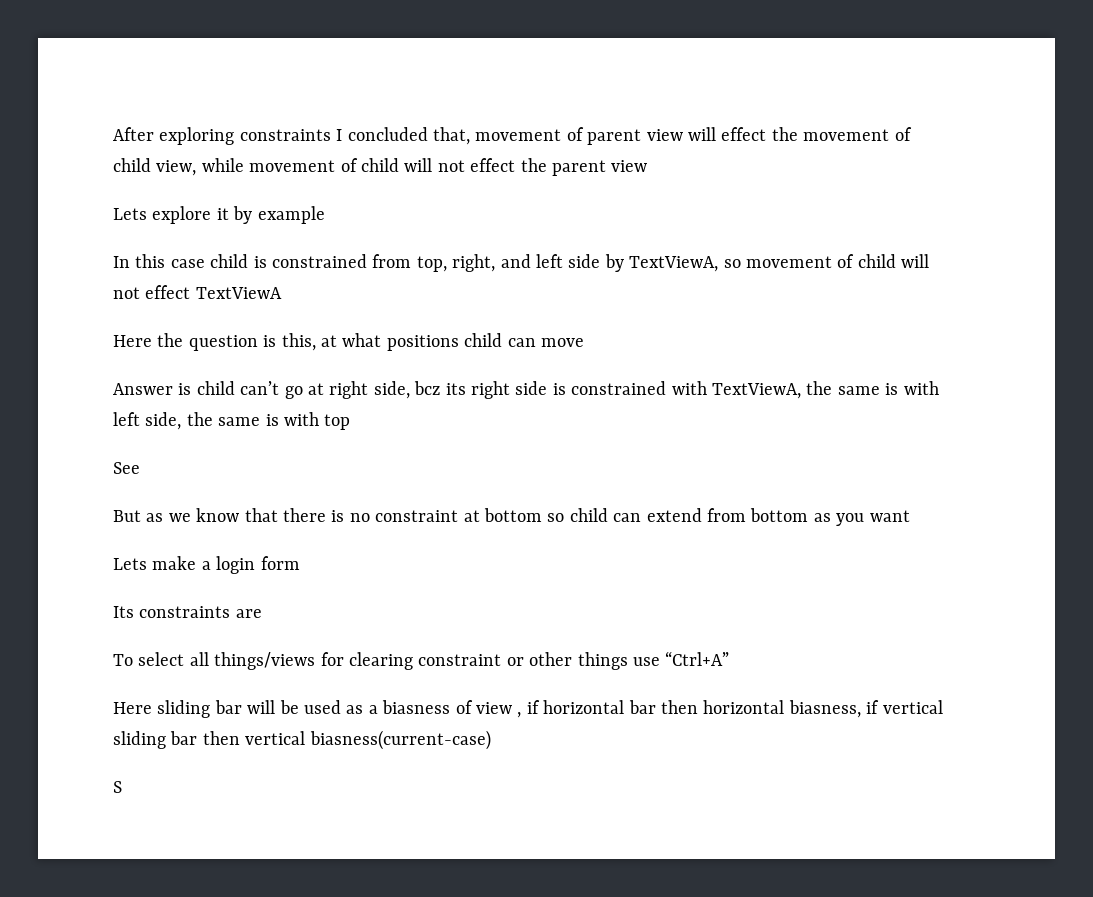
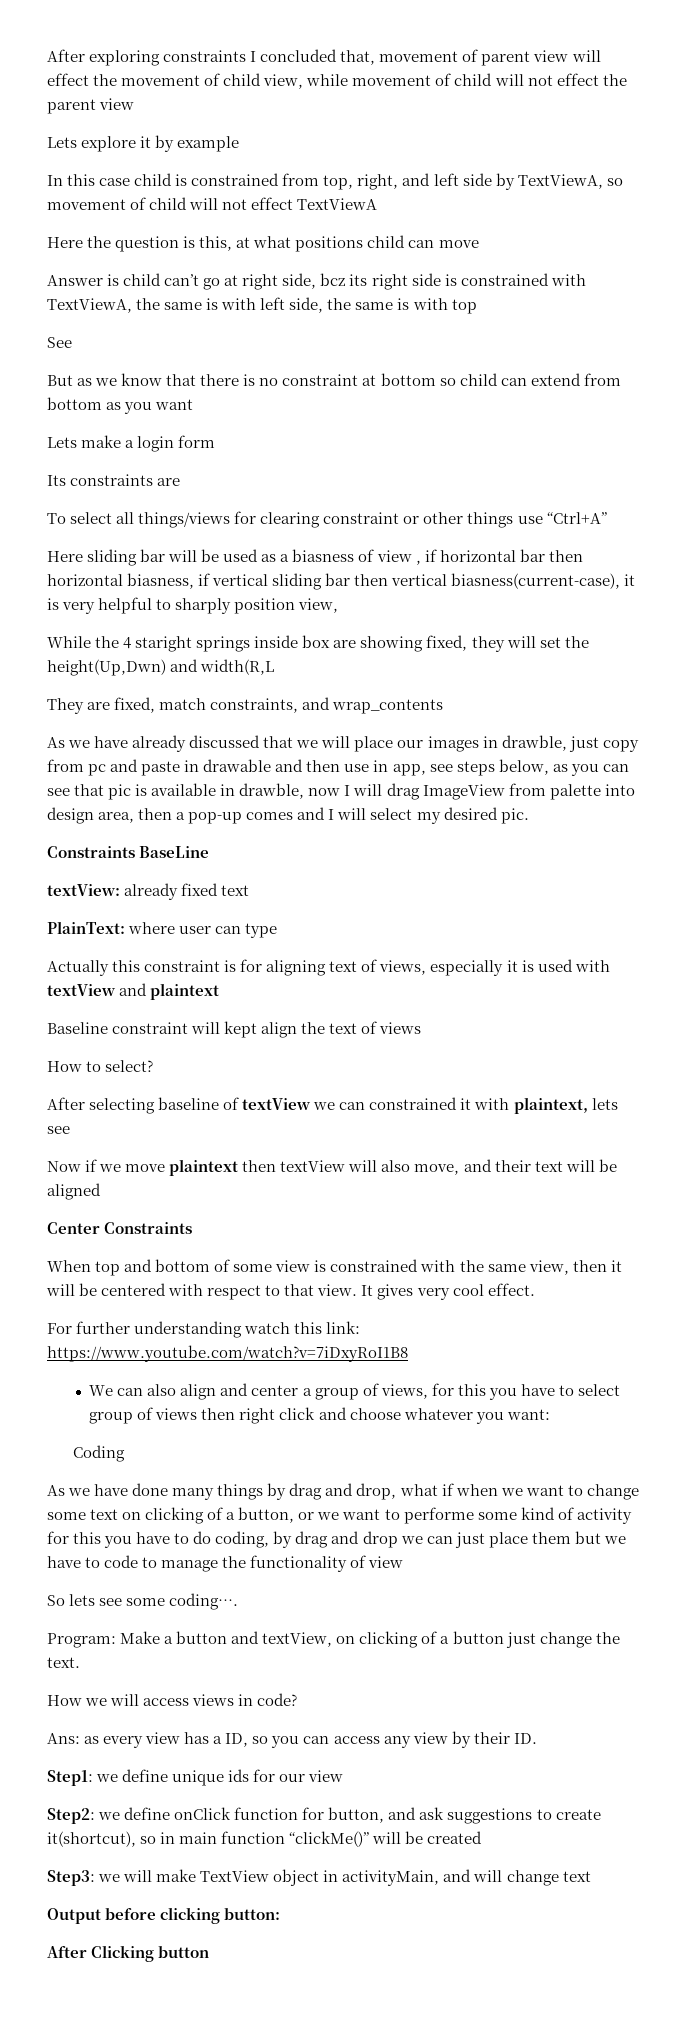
[309,730,491,750] [113,781,122,793] biasness(current-case) // S -> [451,573,636,589] [47,597,339,614] [47,635,589,652] [47,659,275,676] [47,697,444,714] [47,735,639,752] [47,759,629,776] [47,783,635,800] [47,807,529,824] [47,846,210,858] [47,883,250,900] [47,921,278,938] [47,959,610,976] [47,983,220,1000] [47,1021,422,1038] [47,1060,154,1072] [47,1097,618,1114] [47,1126,70,1134] [47,1159,617,1176] [47,1183,101,1200] [47,1222,193,1234] [47,1259,622,1276] [46,1283,535,1300] [47,1321,361,1338] [47,1345,408,1362] [89,1383,620,1400] [89,1407,550,1424] [72,1445,125,1462] [47,1483,639,1500] [47,1507,632,1524] [47,1531,626,1548] [47,1555,404,1572] [47,1593,239,1610] [47,1631,620,1648] [47,1657,80,1668] [47,1693,298,1706] [47,1731,537,1748] [47,1769,344,1786] [47,1807,601,1824] [47,1831,483,1847] [47,1869,591,1886] [47,1907,281,1924] [47,1945,210,1962] biasness(current-case), it is very helpful to sharply position view, // While the 4 staright springs inside box are showing fixed, they will set the height(Up,Dwn) and width(R,L // They are fixed, match constraints, and wrap_contents // As we have already discussed that we will place our images in drawble, just copy from pc and paste in drawable and then use in app, see steps below, as you can see that pic is available in drawble, now I will drag ImageView from palette into design area, then a pop-up comes and I will select my desired pic. // Constraints BaseLine // textView: already fixed text // PlainText: where user can type // Actually this constraint is for aligning text of views, especially it is used with textView and plaintext // Baseline constraint will kept align the text of views // How to select? // After selecting baseline of textView we can constrained it with plaintext, lets see // Now if we move plaintext then textView will also move, and their text will be aligned // Center Constraints // When top and bottom of some view is constrained with the same view, then it will be centered with respect to that view. It gives very cool effect. // For further understanding watch this link: https://www.youtube.com/watch?v=7iDxyRoI1B8 // We can also align and center a group of views, for this you have to select group of views then right click and choose whatever you want: // Coding // As we have done many things by drag and drop, what if when we want to change some text on clicking of a button, or we want to performe some kind of activity for this you have to do coding, by drag and drop we can just place them but we have to code to manage the functionality of view // So lets see some coding…. // Program: Make a button and textView, on clicking of a button just change the text. // How we will access views in code? // Ans: as every view has a ID, so you can access any view by their ID. // Step1: we define unique ids for our view // Step2: we define onClick function for button, and ask suggestions to create it(shortcut), so in main function “clickMe()” will be created // Step3: we will make TextView object in activityMain, and will change text // Output before clicking button: // After Clicking button

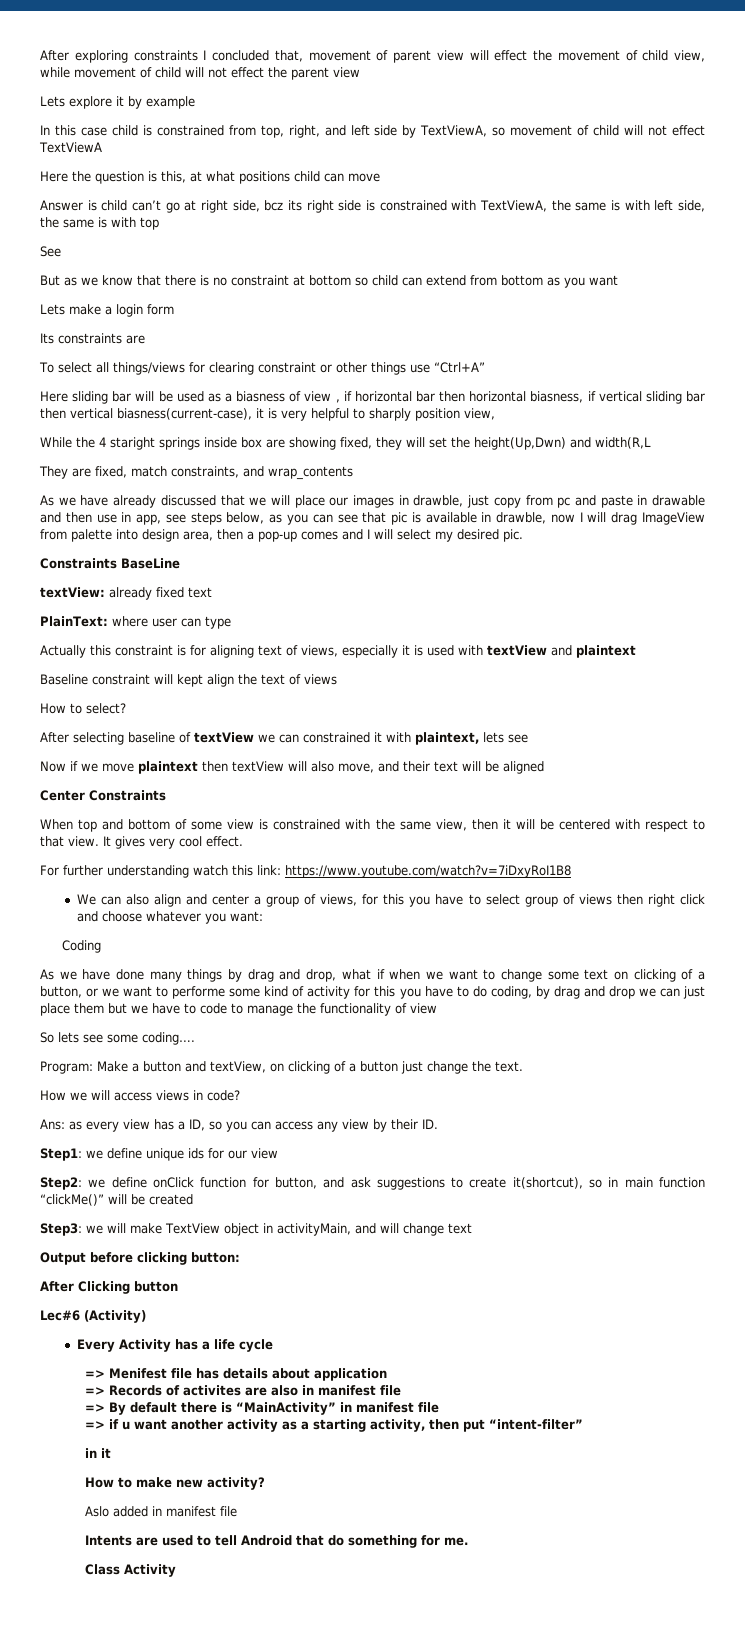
(210, 1952) none -> [40,1310,146,1323] [76,1339,273,1352] [84,1368,387,1381] [84,1385,401,1396] [84,1402,439,1415] [84,1419,583,1432] [84,1448,111,1458] [84,1477,265,1490] [84,1506,237,1517] [84,1535,468,1548] [84,1564,176,1577] // Lec#6 (Activity) // Every Activity has a life cycle // => Menifest file has details about application // => Records of activites are also in manifest file // => By default there is “MainActivity” in manifest file // => if u want another activity as a starting activity, then put “intent-filter” // in it // How to make new activity? // Aslo added in manifest file // Intents are used to tell Android that do something for me. // Class Activity

